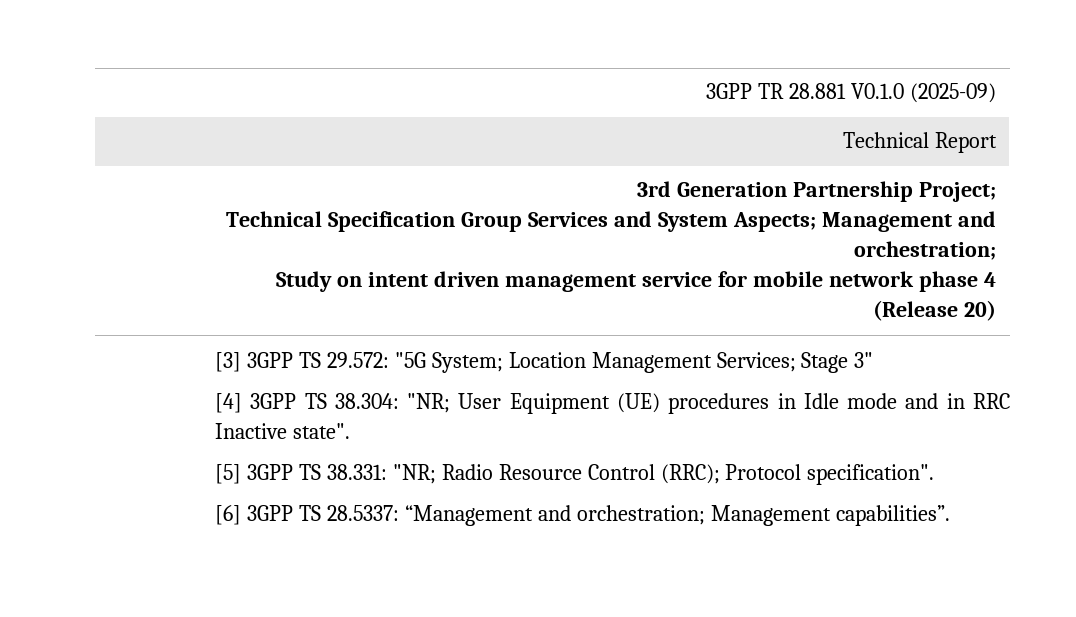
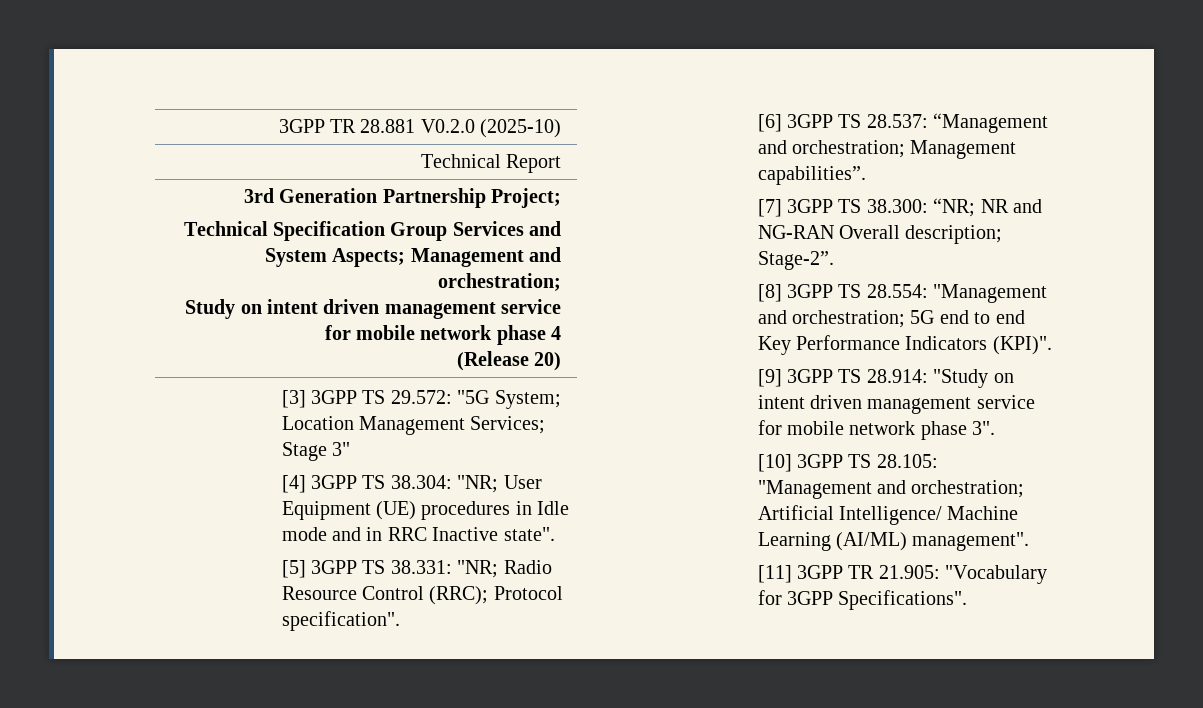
[850,83,996,103] V0.1.0 (2025-09) -> [420,119,562,138] V0.2.0 (2025-10)
[326,505,399,521] 28.5337: -> [866,114,928,128] 28.537:
(950, 515) none -> [757,198,1042,217] [757,225,1003,244] [757,251,834,270] [757,284,1048,303] [757,310,1025,328] [757,335,1052,355] [757,369,1014,388] [757,395,1035,414] [757,420,996,440] [757,454,938,472] [757,480,1025,499] [757,505,1019,525] [757,532,1030,551] [757,565,1048,584] [757,590,968,610] // [7] 3GPP TS 38.300: “NR; NR and NG-RAN Overall description; Stage-2”. // [8] 3GPP TS 28.554: "Management and orchestration; 5G end to end Key Performance Indicators (KPI)". // [9] 3GPP TS 28.914: "Study on intent driven management service for mobile network phase 3". // [10] 3GPP TS 28.105: "Management and orchestration; Artificial Intelligence/ Machine Learning (AI/ML) management". // [11] 3GPP TR 21.905: "Vocabulary for 3GPP Specifications".

